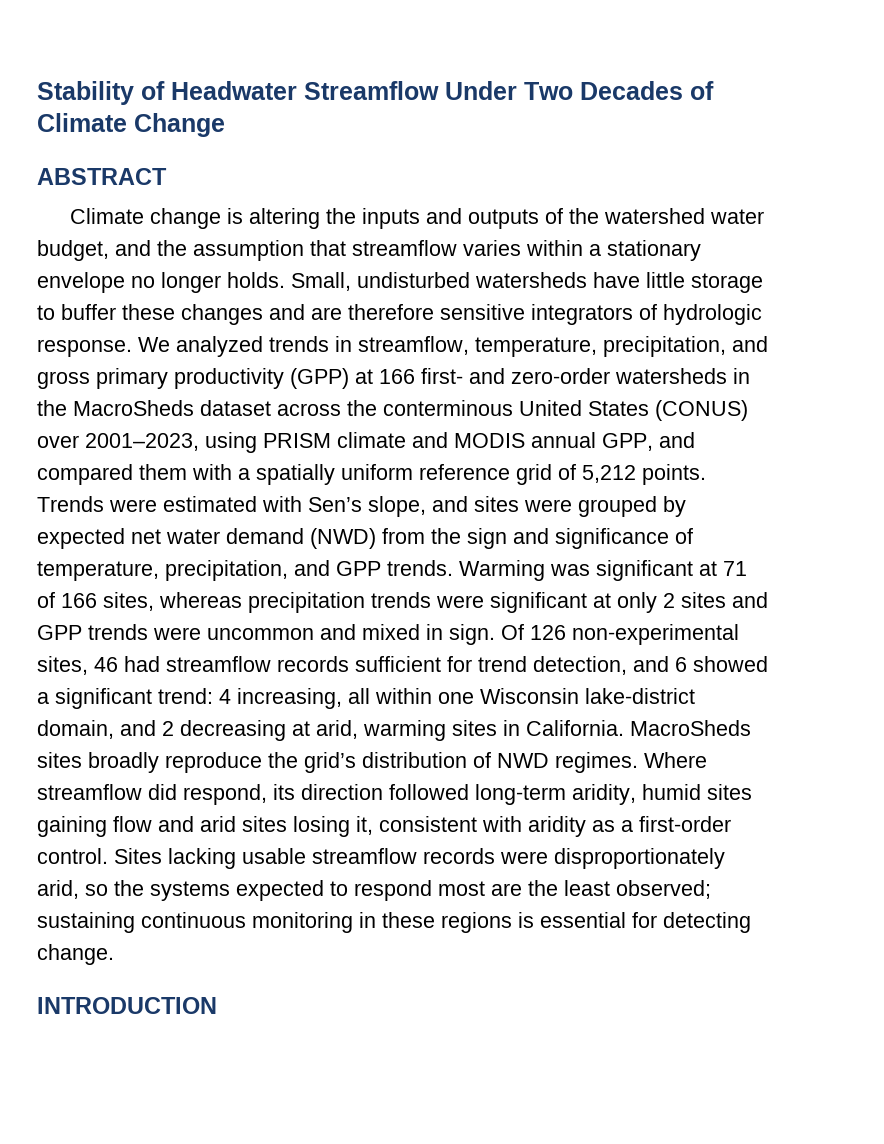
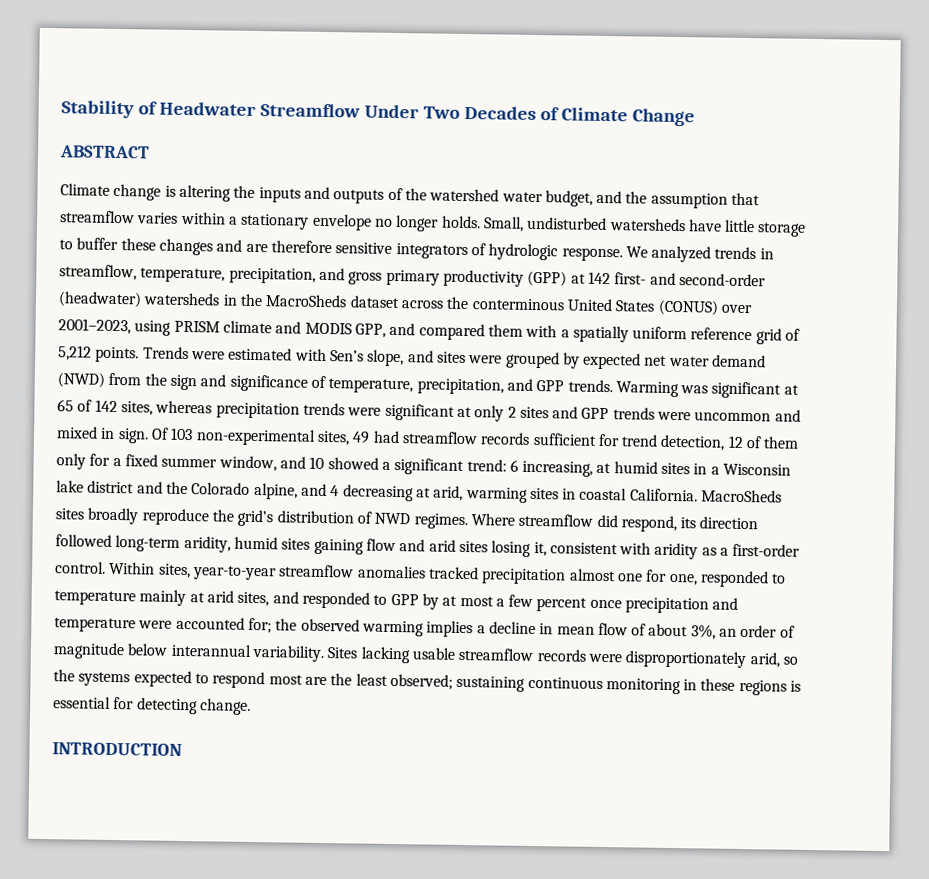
[379,369,415,384] 166 -> [587,271,611,285] 142
[511,368,610,384] zero-order -> [678,273,766,287] [58,291,142,308] second-order (headwater)
[531,432,596,448] annual -> (352, 328) none
[723,561,747,576] [37,592,97,608] 71 of 166 -> [57,399,118,413] 65 of 142
[530,625,566,640] 126 -> [170,427,194,441] 103
[94,657,118,672] 46 -> [352,431,371,444] 49
[633,656,768,672] [37,688,695,709] [37,720,174,739] and 6 showed a significant trend: 4 increasing, all within one Wisconsin lake-district domain, and 2 -> [727,435,800,449] [56,453,792,477] [56,480,340,500] 12 of them only for a fixed summer window, and 10 showed a significant trend: 6 increasing, at humid sites in a Wisconsin lake district and the Colorado alpine, and 4
(520, 728) none -> [579,487,628,501] coastal
(108, 856) none -> [109,561,787,588] [54,589,739,614] [54,616,795,640] [53,642,325,663] Within sites, year-to-year streamflow anomalies tracked precipitation almost one for one, responded to temperature mainly at arid sites, and responded to GPP by at most a few percent once precipitation and temperature were accounted for; the observed warming implies a decline in mean flow of about 3%, an order of magnitude below interannual variability.

